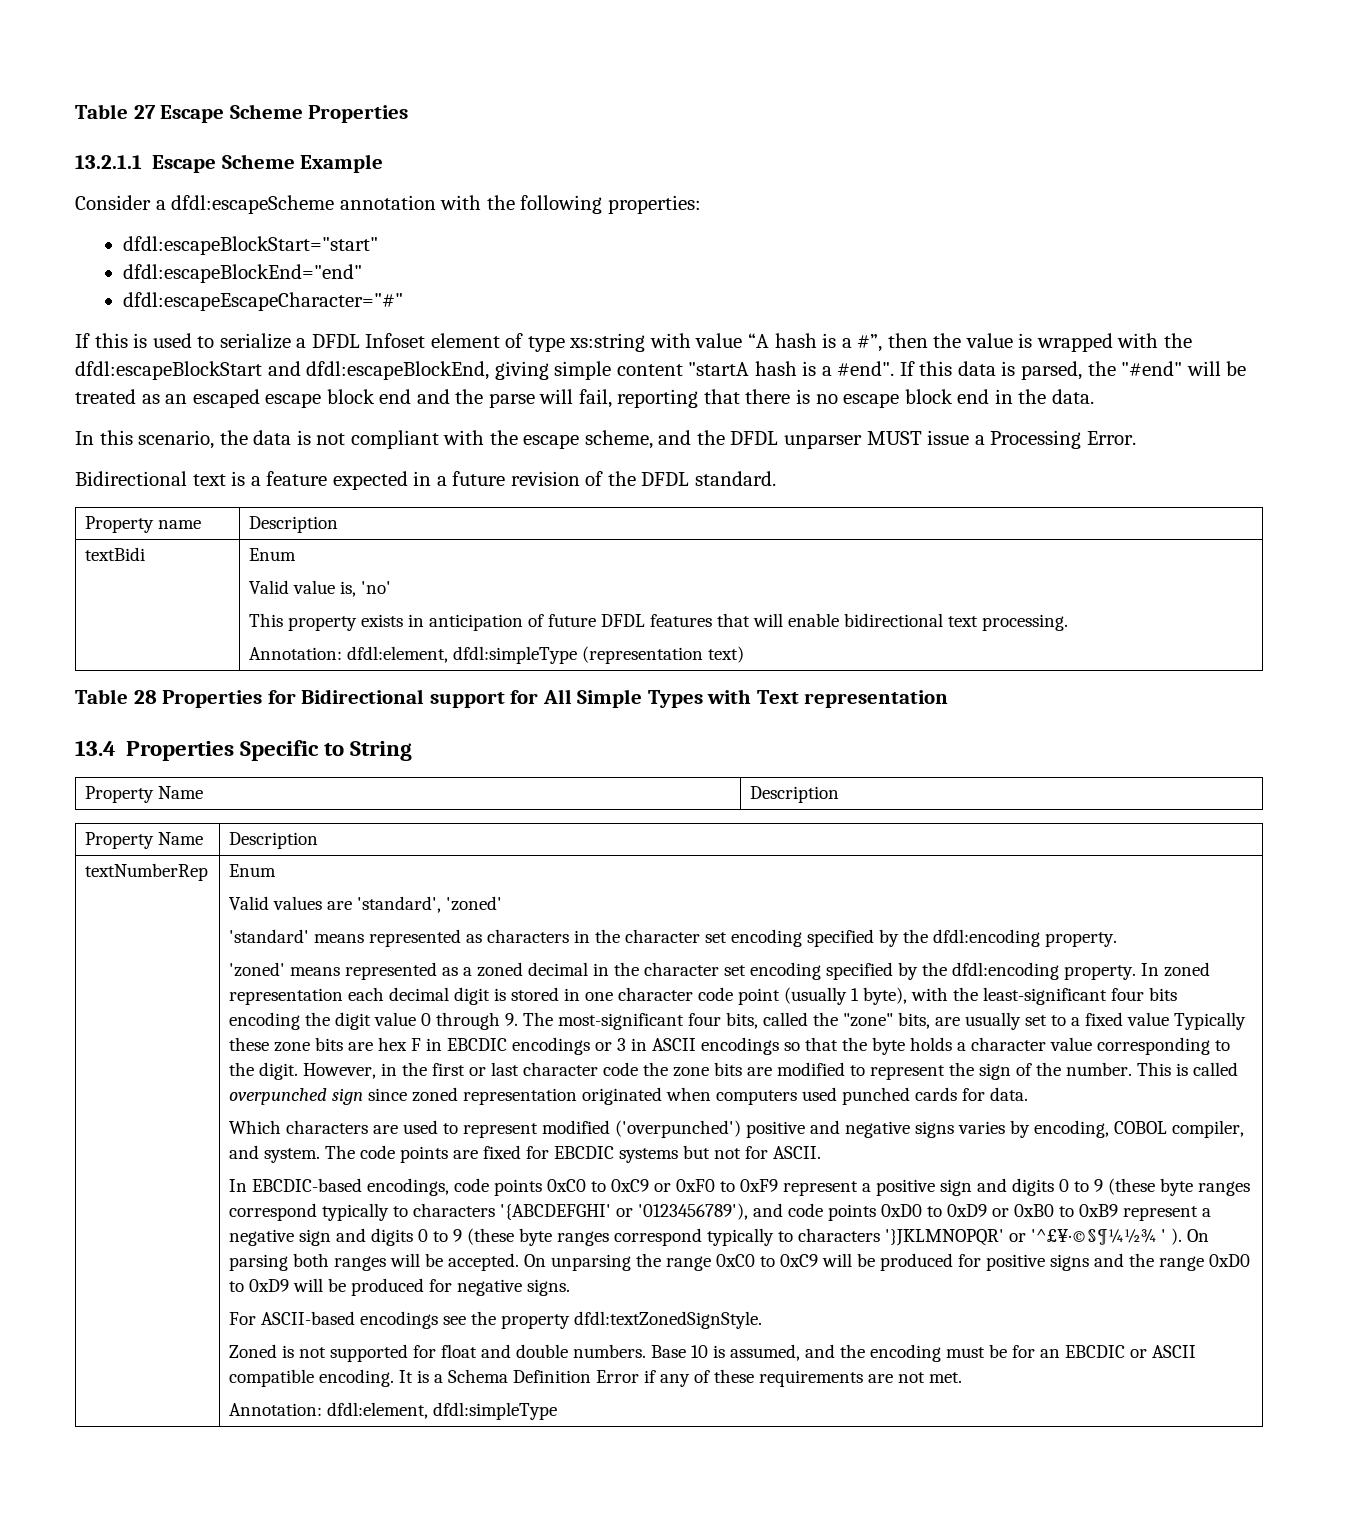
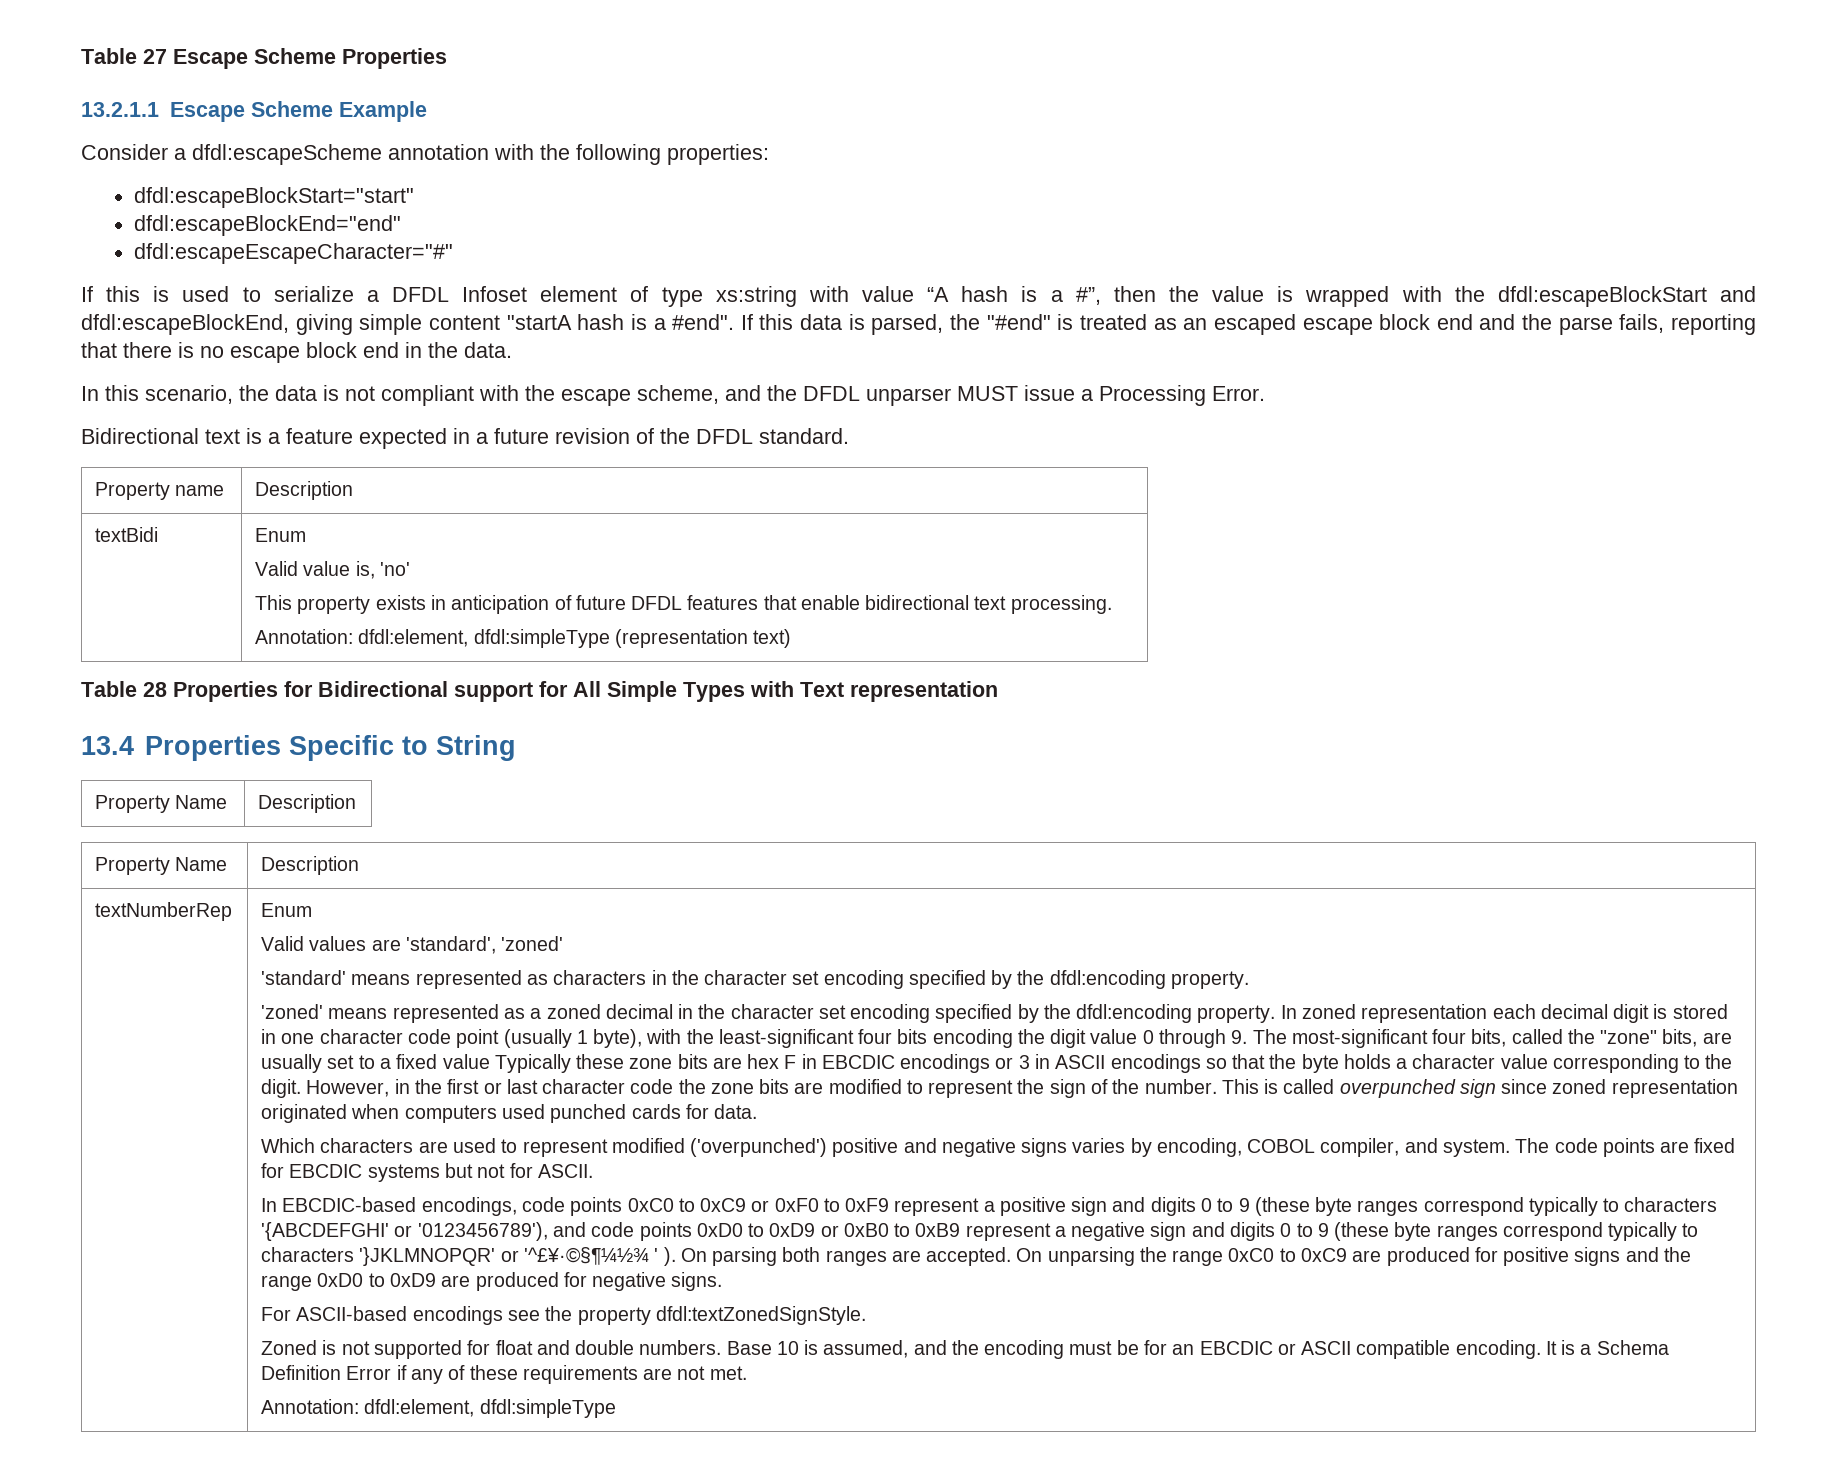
[1186,361,1247,376] will be -> [1057,314,1074,330] is
[539,389,612,408] will fail, -> [1619,314,1665,333] fails,
[753,613,784,627] will -> (797, 602) none
[390,1253,444,1267] will be -> [891,1250,921,1262] are
[822,1253,876,1267] will be -> [1352,1250,1382,1262] are
[293,1278,347,1292] will be -> [441,1275,471,1287] are

